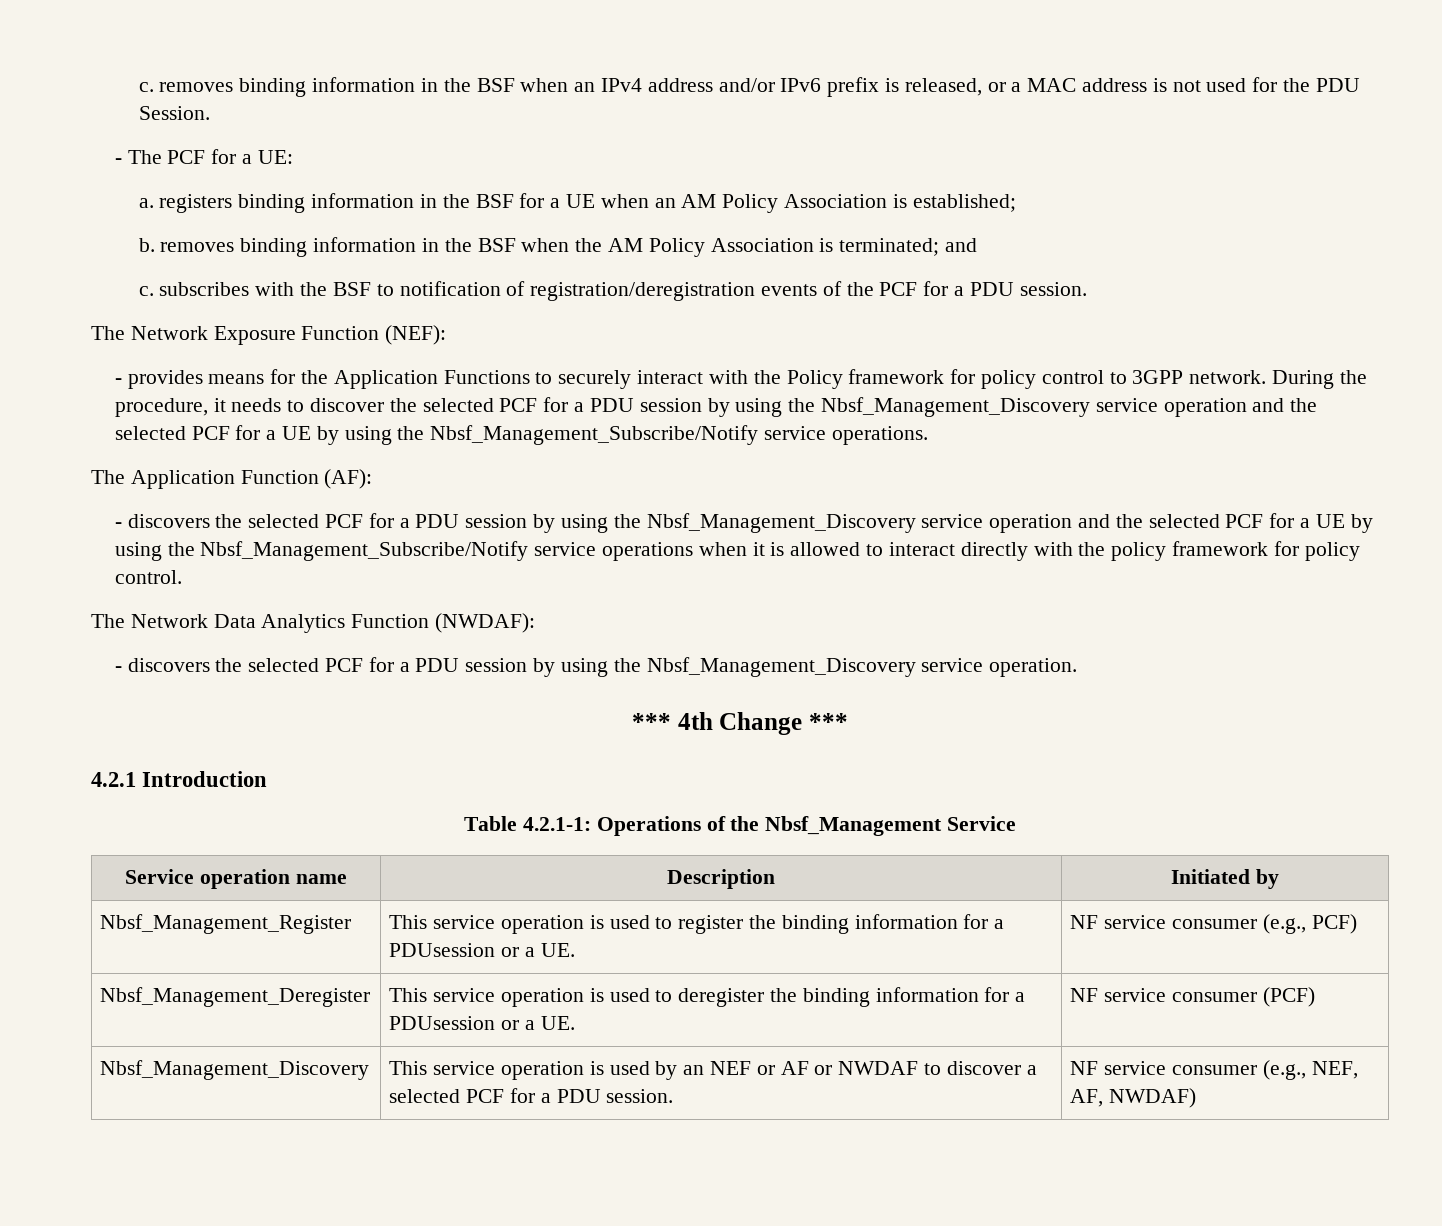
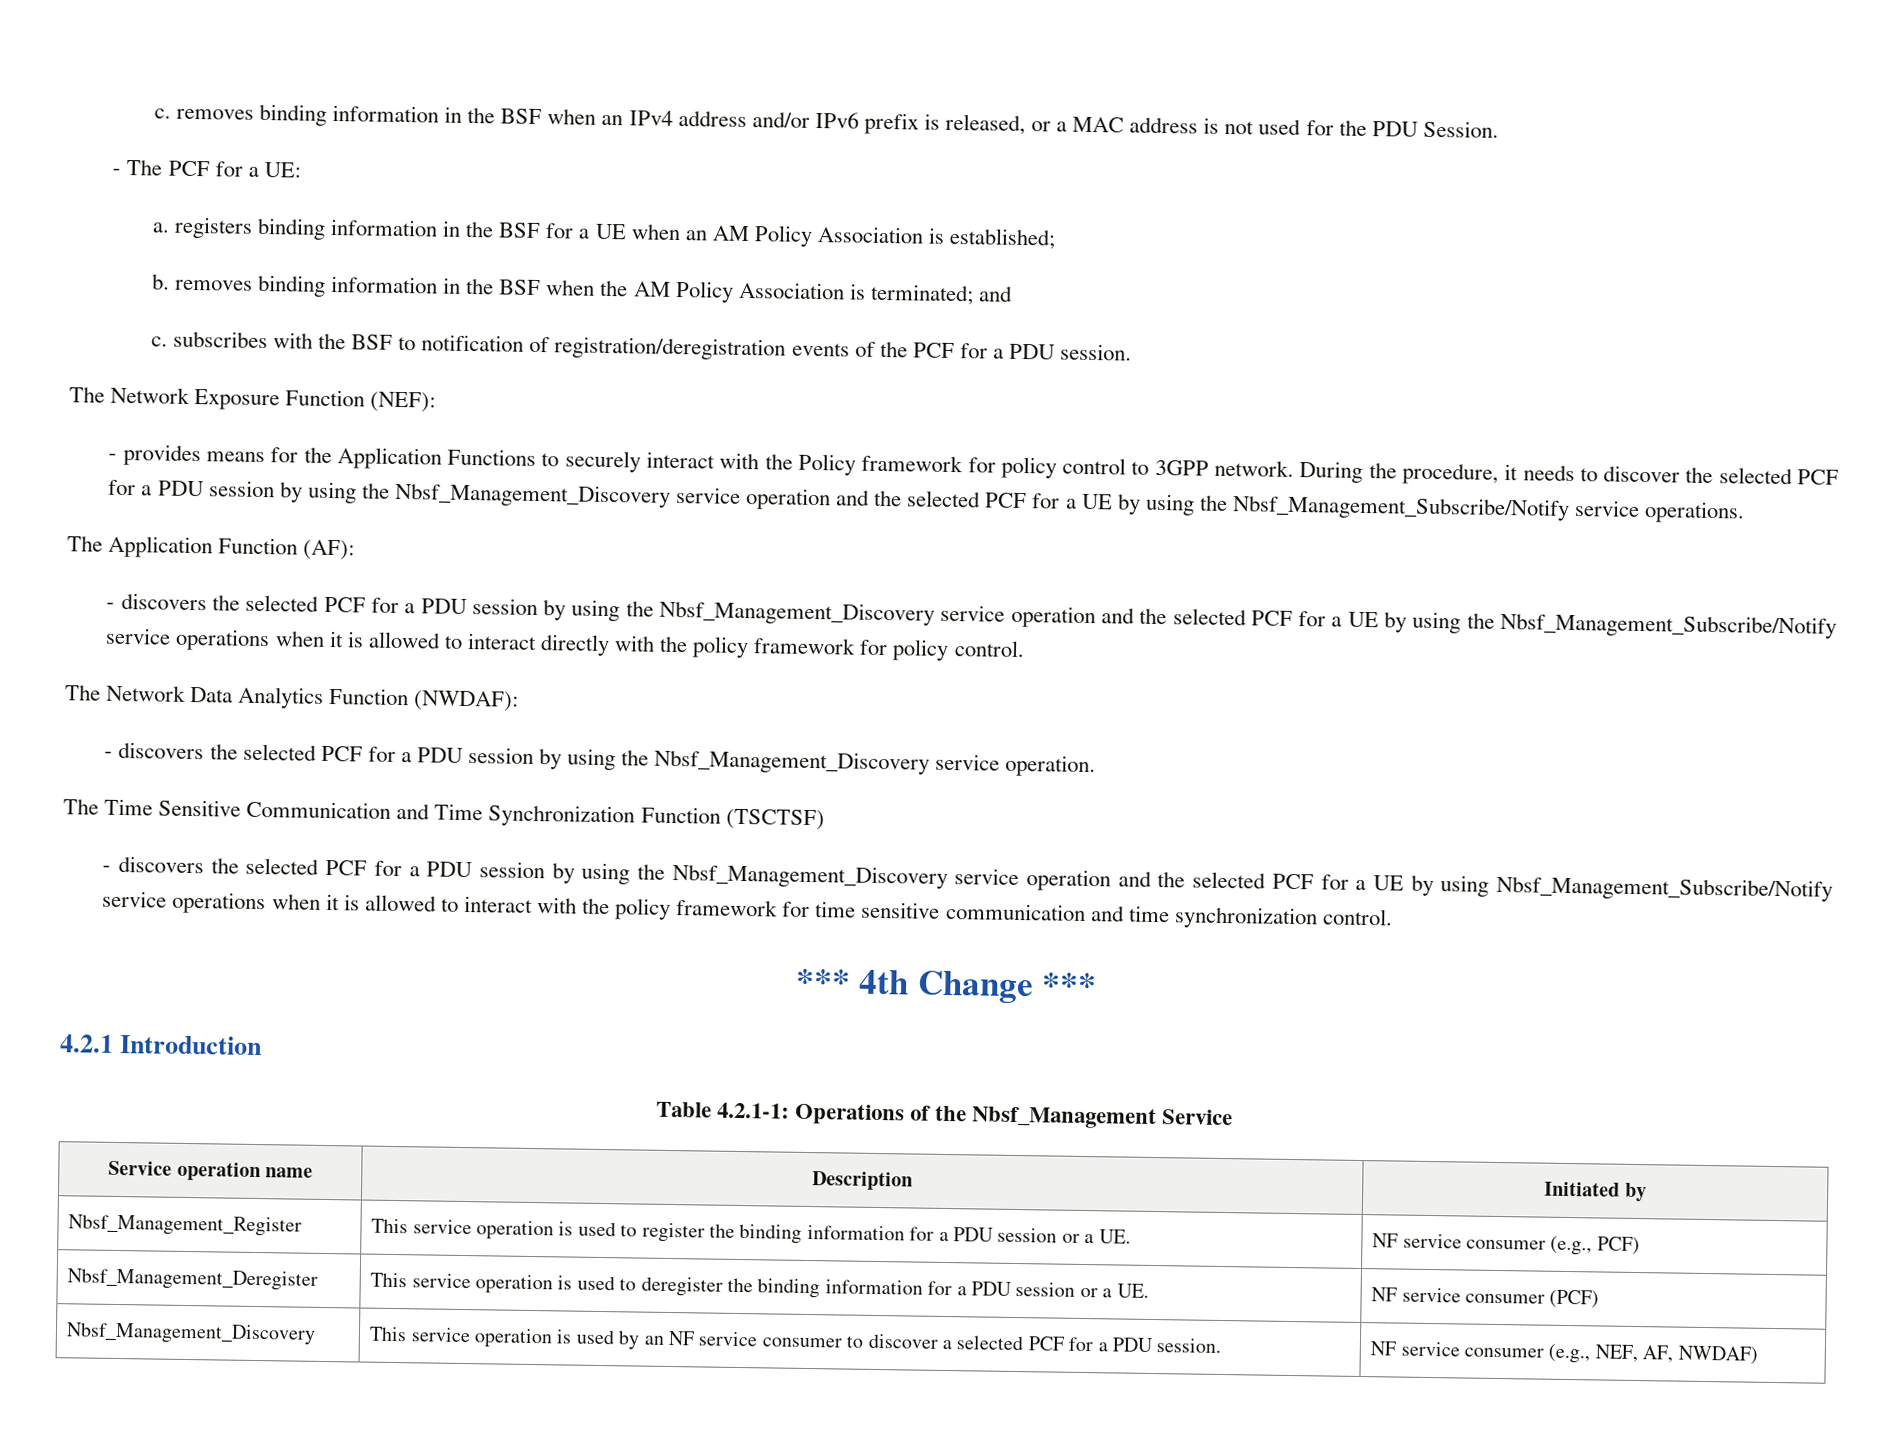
(1078, 667) none -> [63,798,825,831] [102,855,1834,902] [102,890,1393,930] // The Time Sensitive Communication and Time Synchronization Function (TSCTSF) // - discovers the selected PCF for a PDU session by using the Nbsf_Management_Discovery service operation and the selected PCF for a UE by using Nbsf_Management_Subscribe/Notify service operations when it is allowed to interact with the policy framework for time sensitive communication and time synchronization control.
[389,943,496,957] PDUsession -> [953,1227,1058,1243] PDU session
[389,1016,496,1030] PDUsession -> [971,1281,1076,1297] PDU session
[709,1061,919,1075] NEF or AF or NWDAF -> [668,1330,842,1348] NF service consumer

